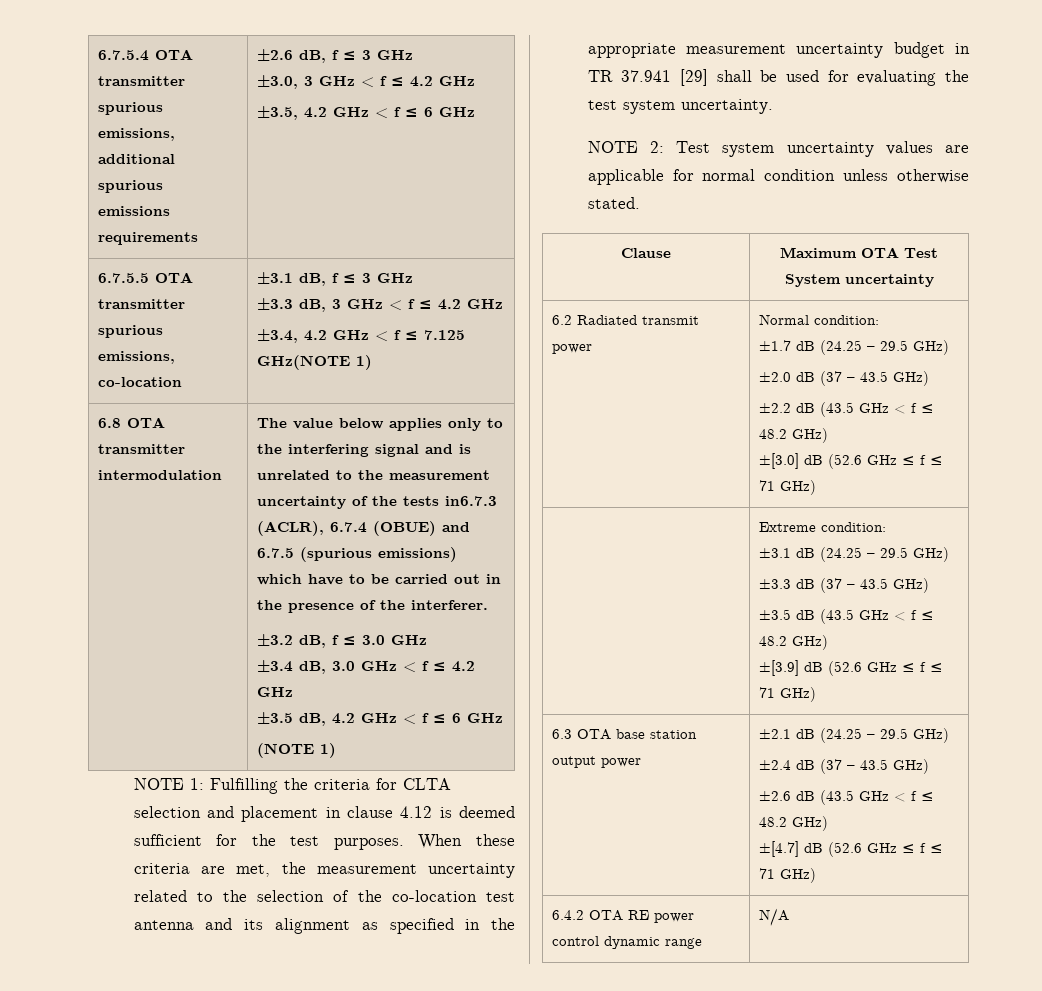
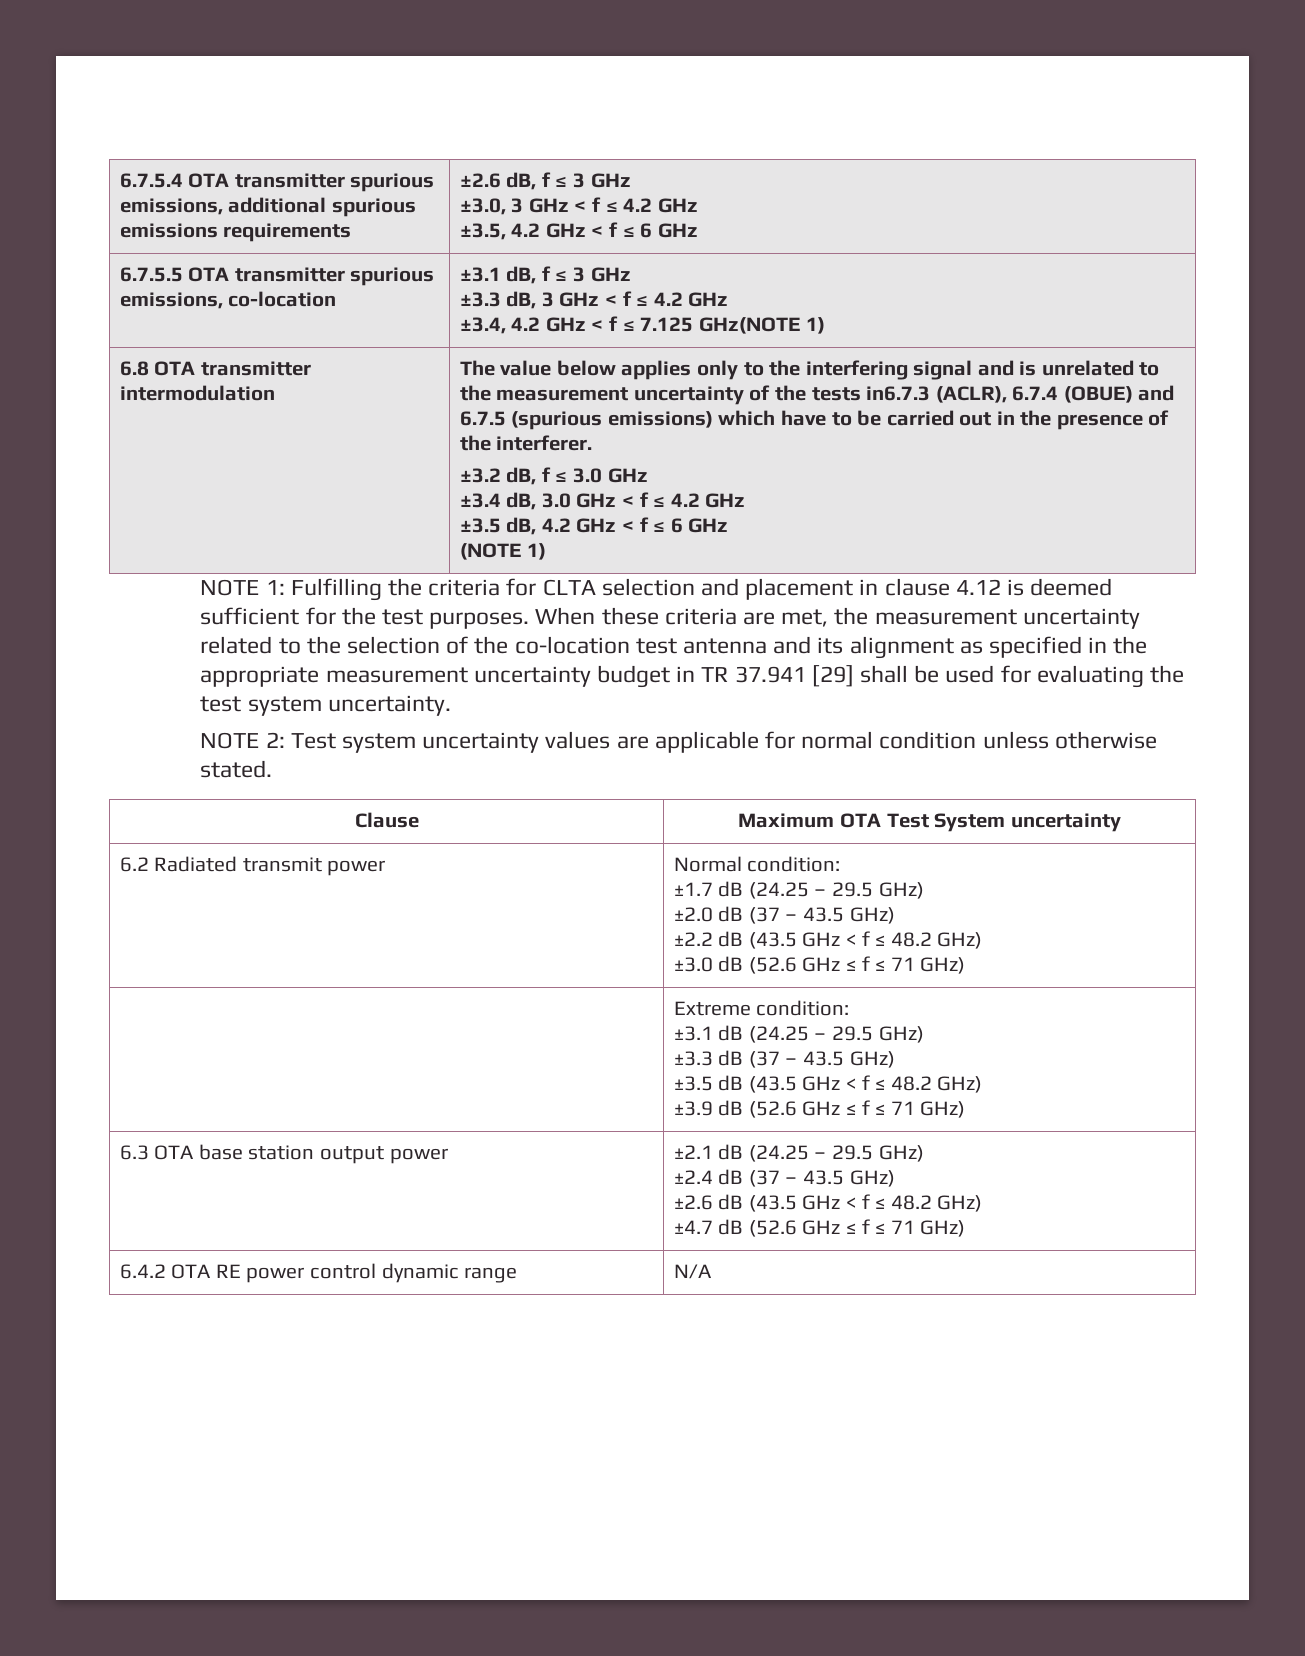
[759,453,800,469] ±[3.0] -> [673,957,713,972] ±3.0
[759,660,800,676] ±[3.9] -> [673,1101,713,1116] ±3.9
[759,841,800,857] ±[4.7] -> [673,1220,713,1234] ±4.7

